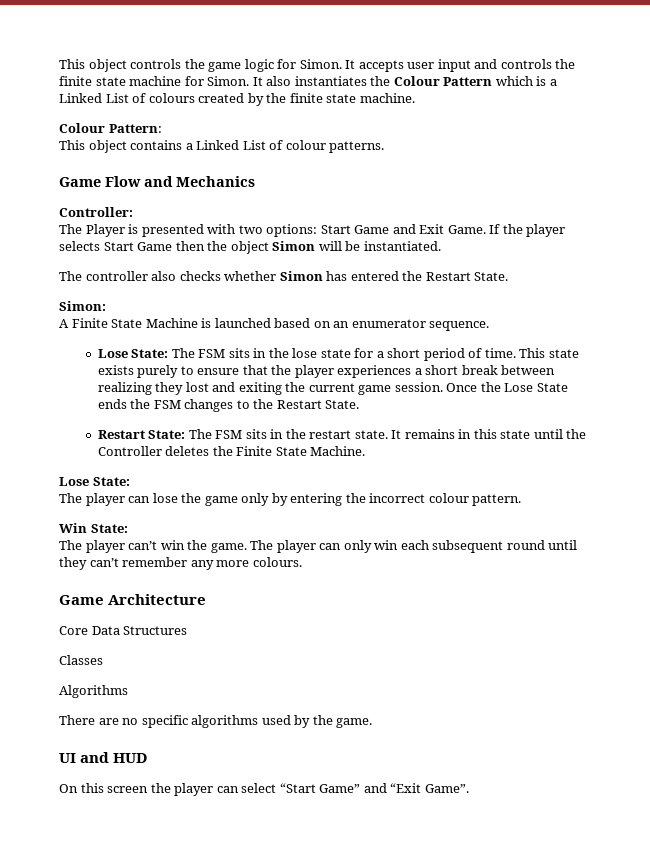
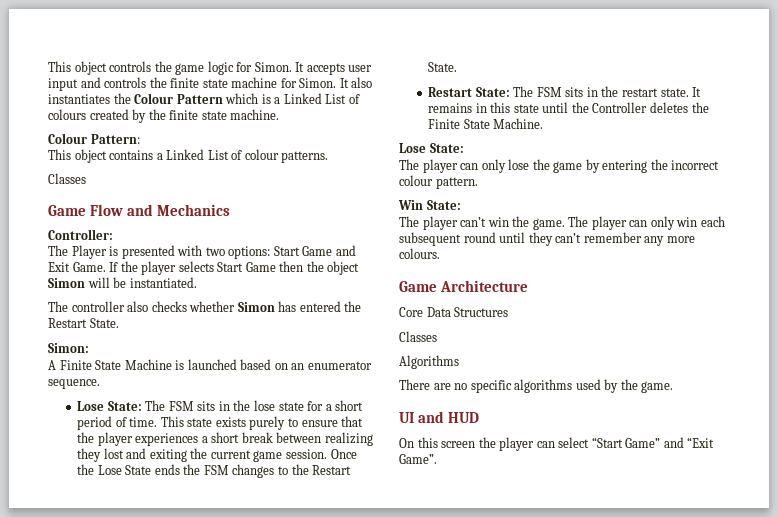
(385, 147) none -> [48,173,86,184] // Classes
(151, 499) none -> [481,159,506,173] only
[241,493,270,506] only -> (583, 167) none

